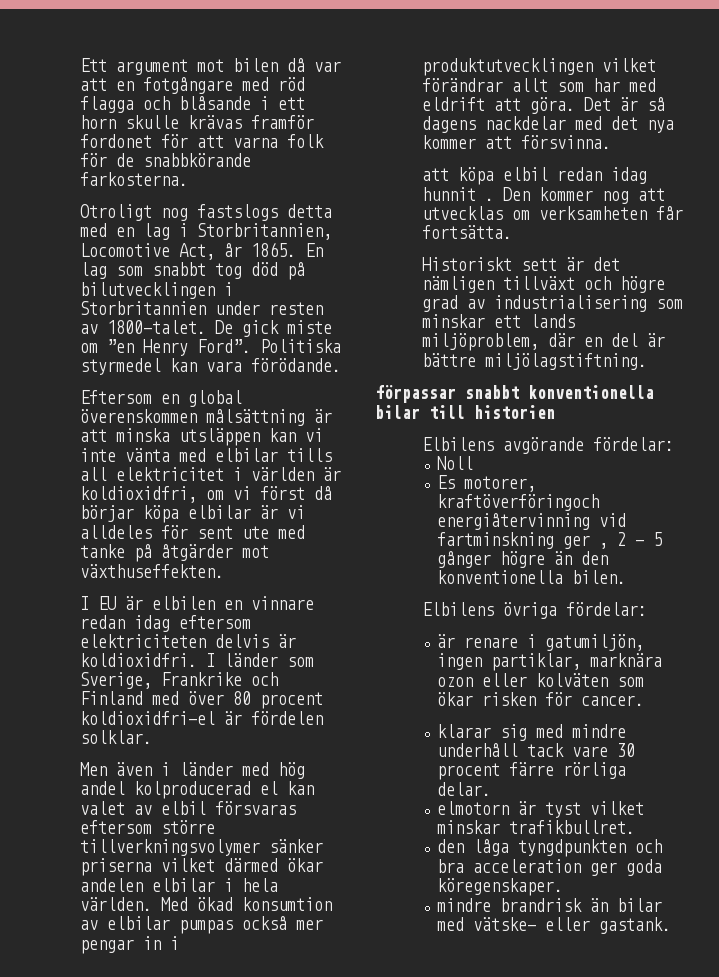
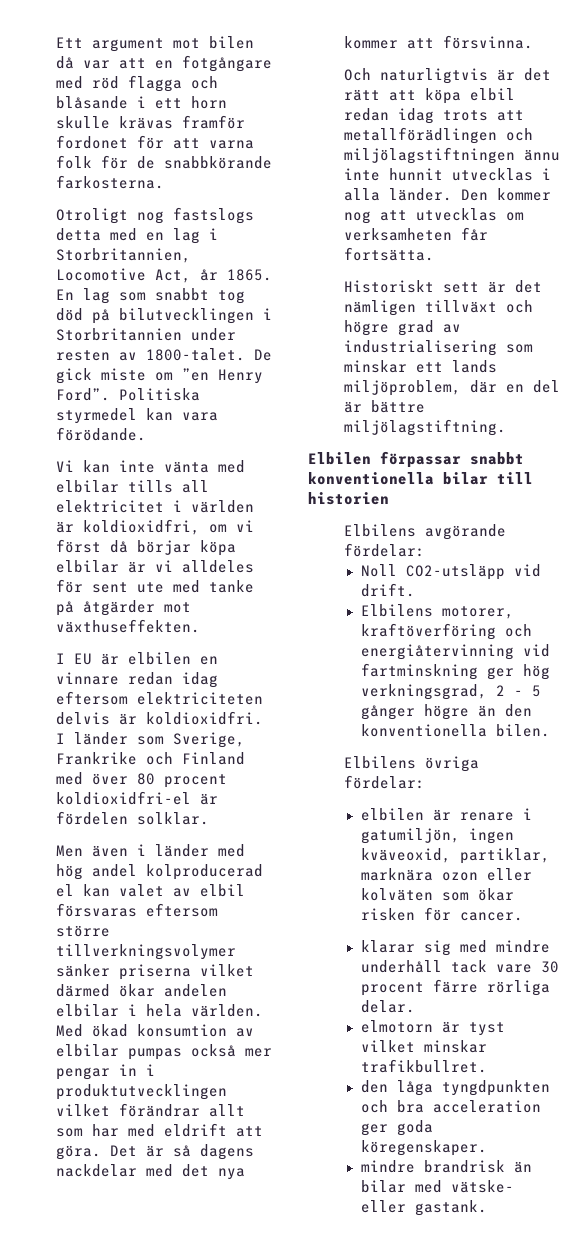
[79,390,242,407] [79,409,332,426] [79,428,323,446] Eftersom en global överenskommen målsättning är att minska utsläppen kan vi -> [56,460,111,473] Vi kan
(611, 142) none -> [344,68,552,84] [344,89,381,101] Och naturligtvis är det rätt
[421,187,494,201] hunnit . -> [443,110,525,121] [344,127,534,144] [344,147,561,164] [344,168,552,181] [344,188,453,201] trots att metallförädlingen och miljölagstiftningen ännu inte hunnit utvecklas i alla länder.
(647, 361) none -> [308,452,371,465] Elbilen
[437,475,537,492] [437,494,600,511] // Es motorer, kraftöverföringoch -> [405,564,541,580] [360,583,415,597] [360,604,514,619] [360,623,532,640] CO2-utsläpp vid drift. // Elbilens motorer, kraftöverföring och
[599,543,609,549] , -> [522,664,550,680] [360,684,487,700] hög verkningsgrad,
(647, 609) none -> [360,808,424,821] elbilen
(483, 661) none -> [360,848,451,863] kväveoxid,

